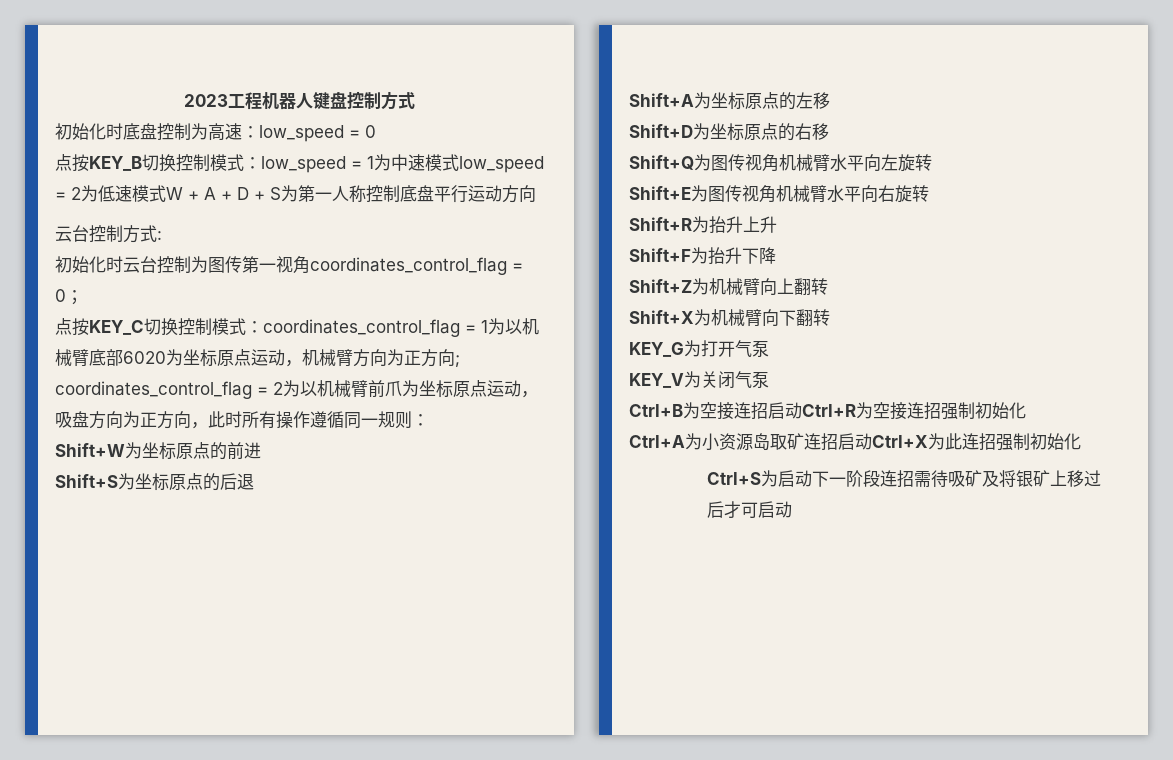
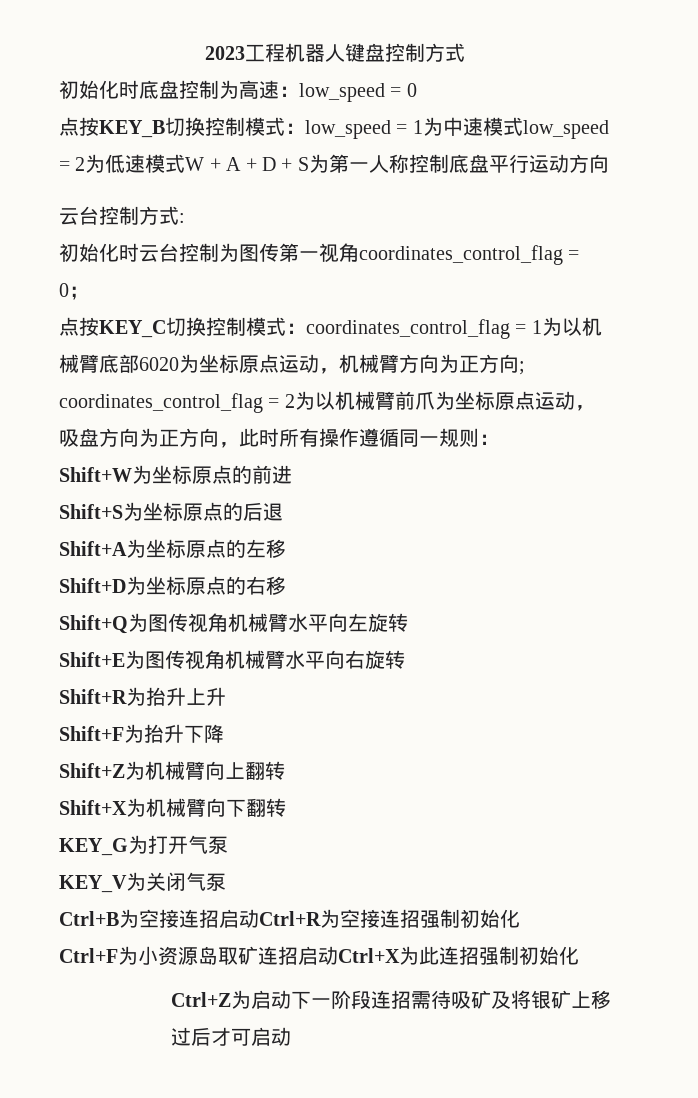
[629,435,685,448] Ctrl+A -> [59,948,118,963] Ctrl+F
[707,472,762,485] Ctrl+S -> [170,992,231,1007] Ctrl+Z

